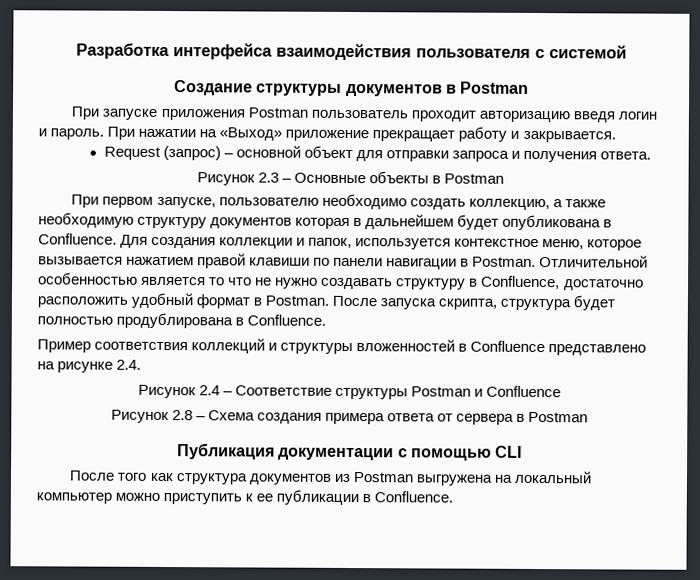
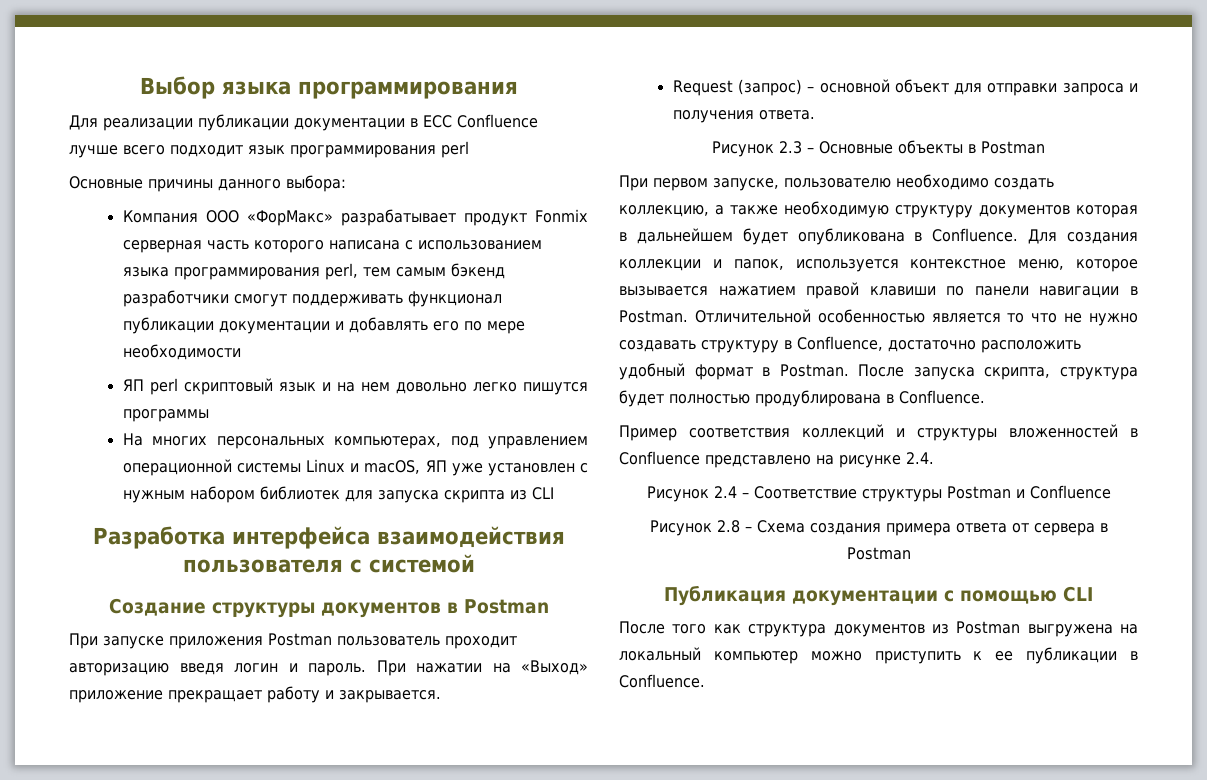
(76, 51) none -> [139,76,518,99] [69,114,538,131] [69,141,469,158] [69,175,346,192] [122,209,588,226] [122,240,542,253] [122,263,505,280] [122,290,502,307] [122,317,525,334] [122,344,241,360] [122,378,588,395] [122,409,209,422] [122,433,588,449] [122,459,589,476] [122,486,554,503] Выбор языка программирования // Для реализации публикации документации в ЕСС Confluence лучше всего подходит язык программирования perl // Основные причины данного выбора: // Компания ООО «ФорМакс» разрабатывает продукт Fonmix серверная часть которого написана с использованием языка программирования perl, тем самым бэкенд разработчики смогут поддерживать функционал публикации документации и добавлять его по мере необходимости // ЯП perl скриптовый язык и на нем довольно легко пишутся программы // На многих персональных компьютерах, под управлением операционной системы Linux и macOS, ЯП уже установлен с нужным набором библиотек для запуска скрипта из CLI //

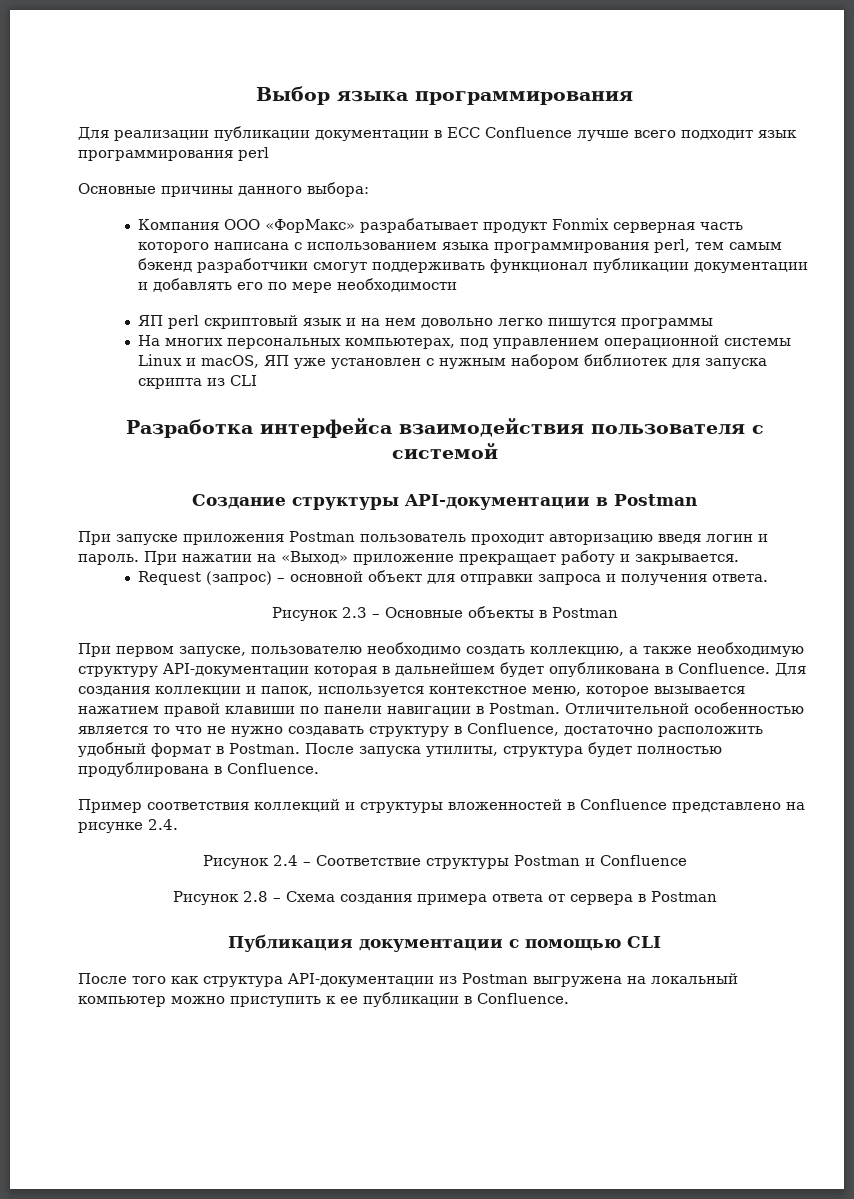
[320,602,441,618] документов -> [404,494,590,510] API-документации
[979,205,1070,218] документов -> [162,663,309,677] API-документации
[984,367,1051,380] скрипта, -> [426,746,498,757] утилиты,
[833,624,925,637] документов -> [287,973,434,987] API-документации

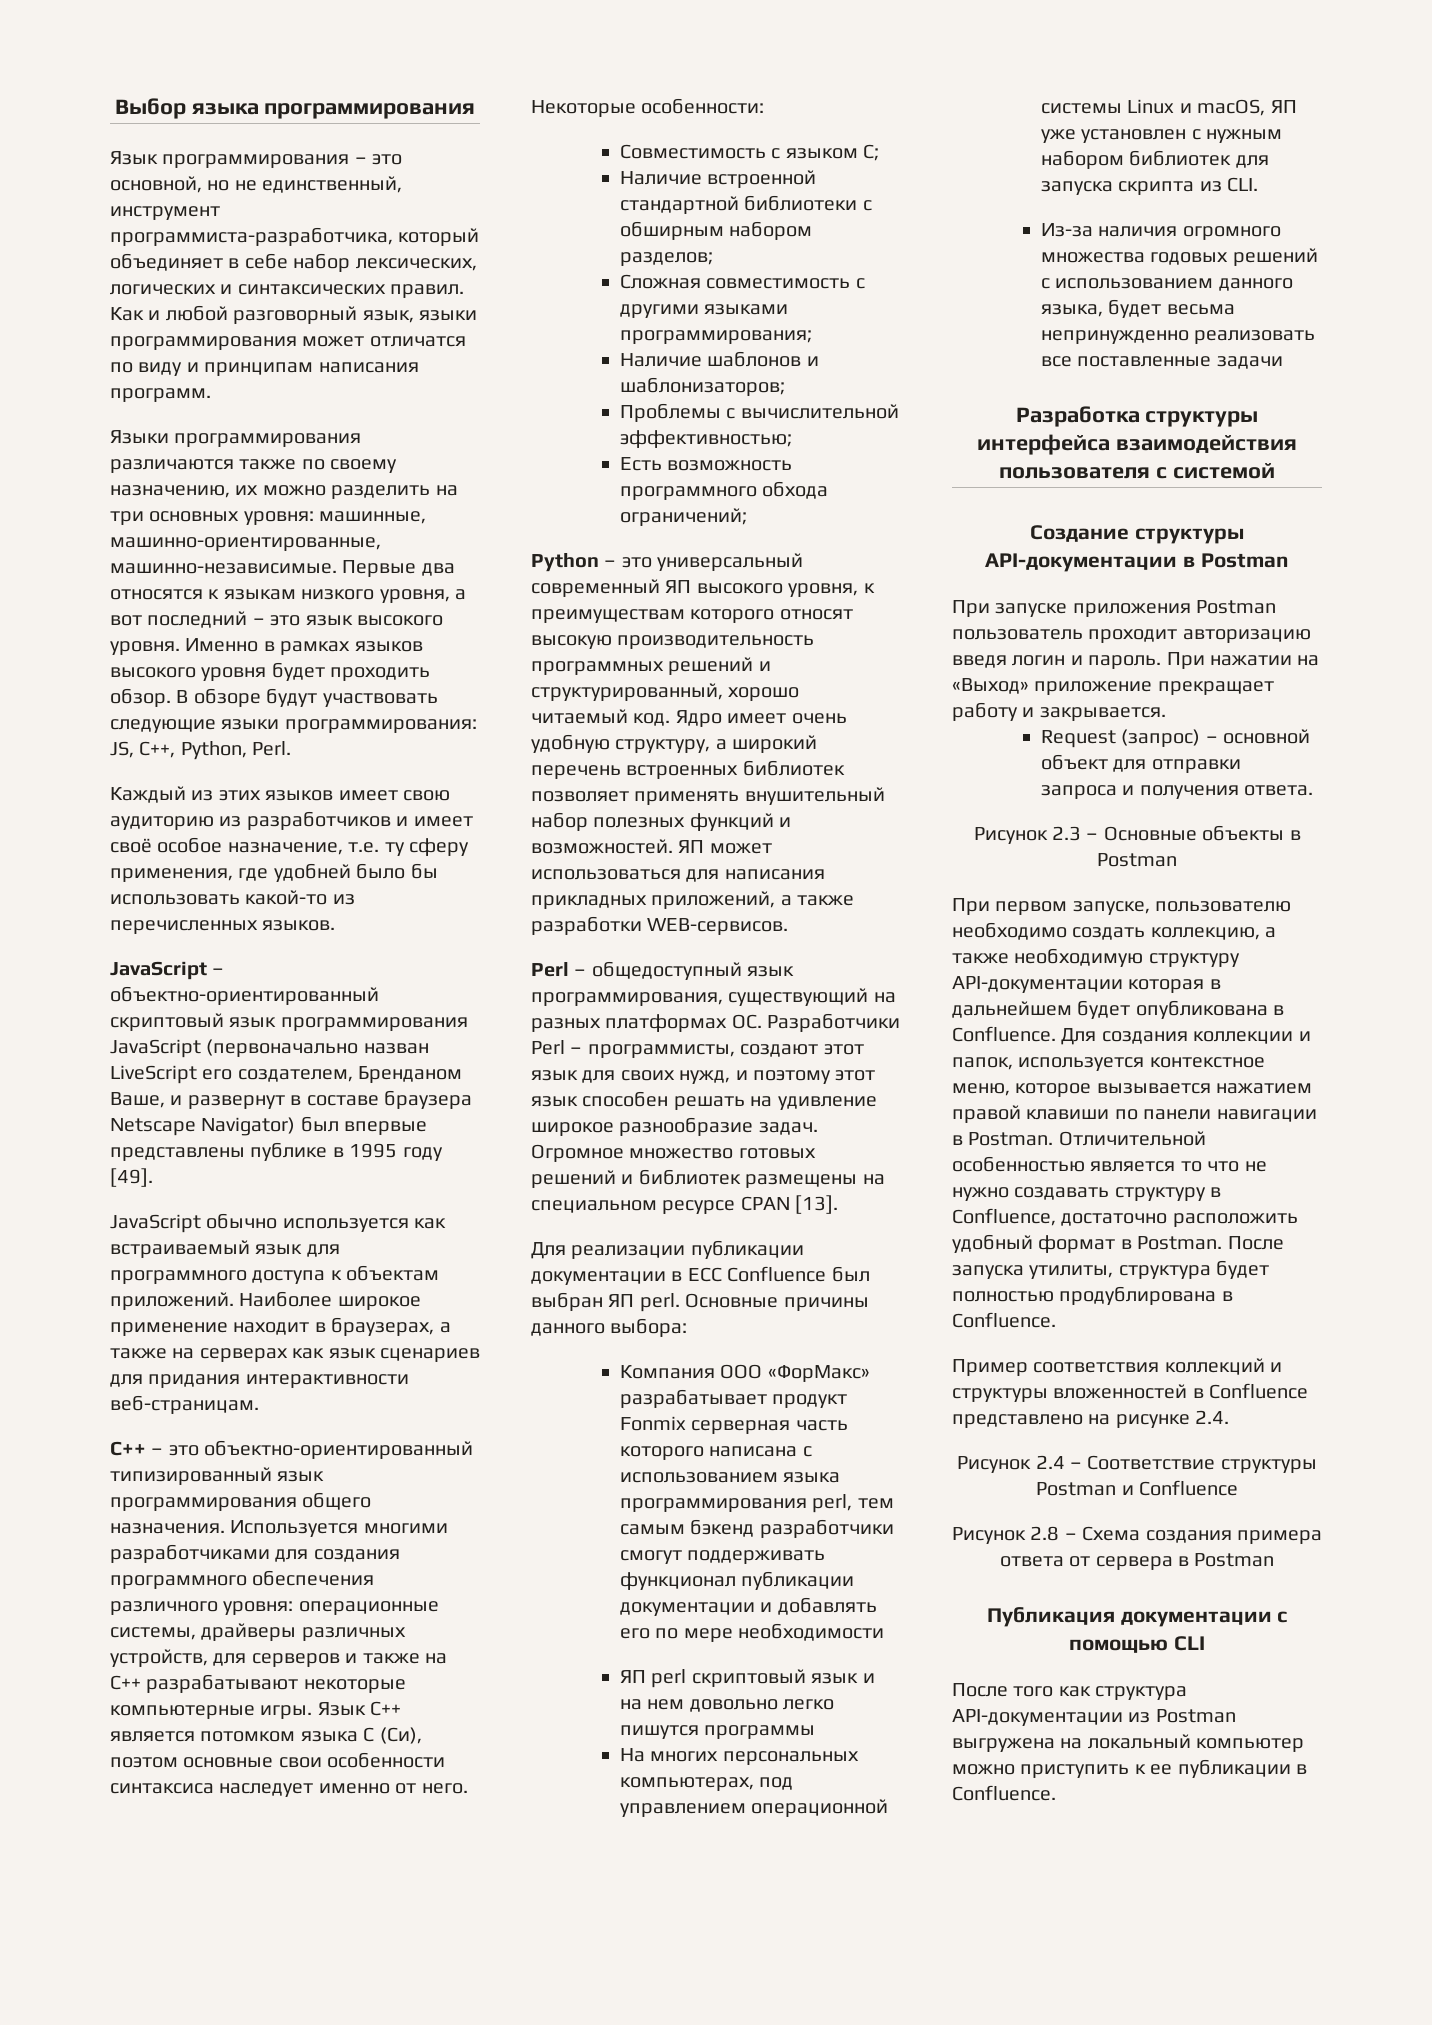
(633, 98) none -> [110,151,403,168] [110,176,403,193] [110,206,220,220] [110,227,480,246] [110,253,477,272] [110,284,465,298] [110,305,477,324] [110,336,466,350] [110,362,419,376] [110,388,211,402] [110,430,362,447] [110,459,398,473] [110,485,458,499] [110,511,427,525] [110,537,381,551] [110,560,455,577] [110,589,466,603] [110,611,443,628] [110,638,423,655] [110,662,431,681] [110,688,438,707] [110,719,477,733] [110,741,292,760] [110,786,450,803] [110,811,473,830] [110,837,469,856] [110,863,438,882] [110,890,355,905] [110,920,336,934] [110,961,225,980] [110,986,379,1005] [110,1013,468,1031] [110,1039,429,1058] [110,1065,463,1084] [110,1090,472,1109] [110,1116,428,1136] [110,1142,443,1161] [110,1168,153,1187] [110,1213,447,1233] [110,1240,340,1258] [110,1265,440,1284] [110,1291,421,1310] [110,1317,451,1336] [110,1348,480,1362] [110,1374,409,1388] [110,1395,259,1414] [110,1440,474,1459] [110,1467,325,1485] [110,1492,372,1511] [110,1520,448,1537] [110,1544,400,1563] [110,1570,375,1589] [110,1601,439,1615] [110,1623,406,1641] [110,1649,447,1667] [110,1674,406,1693] [110,1701,402,1719] [110,1727,422,1744] [110,1752,446,1768] [110,1783,468,1797] [531,98,765,117] [620,144,880,161] [620,170,817,188] [620,195,872,214] [620,221,813,240] [620,252,714,266] [620,274,865,289] [620,304,789,318] [620,330,813,344] [620,351,819,367] [620,377,786,396] [620,403,899,422] [620,430,793,448] [620,457,793,471] [620,481,829,500] [620,508,748,526] [531,553,804,572] [531,579,875,597] [531,609,853,623] [531,635,815,649] [531,657,771,675] [531,683,800,701] [531,709,847,727] [531,734,818,753] [531,760,845,779] [531,787,885,805] [531,812,792,831] [531,839,772,854] [531,869,825,882] [531,891,855,909] [531,916,789,935] [531,961,795,980] [531,988,896,1006] [531,1013,901,1032] [531,1040,864,1058] [531,1070,876,1084] [531,1091,877,1110] [531,1117,818,1136] [531,1144,816,1162] [531,1169,885,1188] [531,1195,839,1214] // Язык программирования – это основной, но не единственный, инструмент программиста-разработчика, который объединяет в себе набор лексических, логических и синтаксических правил. Как и любой разговорный язык, языки программирования может отличатся по виду и принципам написания программ. // Языки программирования различаются также по своему назначению, их можно разделить на три основных уровня: машинные, машинно-ориентированные, машинно-независимые. Первые два относятся к языкам низкого уровня, а вот последний – это язык высокого уровня. Именно в рамках языков высокого уровня будет проходить обзор. В обзоре будут участвовать следующие языки программирования: JS, C++, Python, Perl. // Каждый из этих языков имеет свою аудиторию из разработчиков и имеет своё особое назначение, т.е. ту сферу применения, где удобней было бы использовать какой-то из перечисленных языков. // JavaScript – объектно-ориентированный скриптовый язык программирования JavaScript (первоначально назван LiveScript его создателем, Бренданом Ваше, и развернут в составе браузера Netscape Navigator) был впервые представлены публике в 1995 году [49]. // JavaScript обычно используется как встраиваемый язык для программного доступа к объектам приложений. Наиболее широкое применение находит в браузерах, а также на серверах как язык сценариев для придания интерактивности веб-страницам. // C++ – это объектно-ориентированный типизированный язык программирования общего назначения. Используется многими разработчиками для создания программного обеспечения различного уровня: операционные системы, драйверы различных устройств, для серверов и также на С++ разрабатывают некоторые компьютерные игры. Язык C++ является потомком языка С (Си), поэтом основные свои особенности синтаксиса наследует именно от него. Некоторые особенности: // Совместимость с языком С; // Наличие встроенной стандартной библиотеки с обширным набором разделов; // Сложная совместимость с другими языками программирования; // Наличие шаблонов и шаблонизаторов; // Проблемы с вычислительной эффективностью; // Есть возможность программного обхода ограничений; // Python – это универсальный современный ЯП высокого уровня, к преимуществам которого относят высокую производительность программных решений и структурированный, хорошо читаемый код. Ядро имеет очень удобную структуру, а широкий перечень встроенных библиотек позволяет применять внушительный набор полезных функций и возможностей. ЯП может использоваться для написания прикладных приложений, а также разработки WEB-сервисов. // Perl – общедоступный язык программирования, существующий на разных платформах ОС. Разработчики Perl – программисты, создают этот язык для своих нужд, и поэтому этот язык способен решать на удивление широкое разнообразие задач. Огромное множество готовых решений и библиотек размещены на специальном ресурсе CPAN [13].
[577,130,797,141] [78,147,269,161] лучше всего подходит язык программирования perl // -> [831,1266,870,1282] [531,1292,680,1312] был выбран ЯП perl.
[230,375,258,386] CLI -> [1227,177,1259,192] [1041,223,1281,240] [1041,248,1318,266] [1041,278,1293,291] [1041,299,1235,318] [1041,330,1316,344] [1041,356,1283,369] CLI. // Из-за наличия огромного множества годовых решений с использованием данного языка, будет весьма непринужденно реализовать все поставленные задачи
(253, 428) none -> [1145,411,1259,427] структуры

